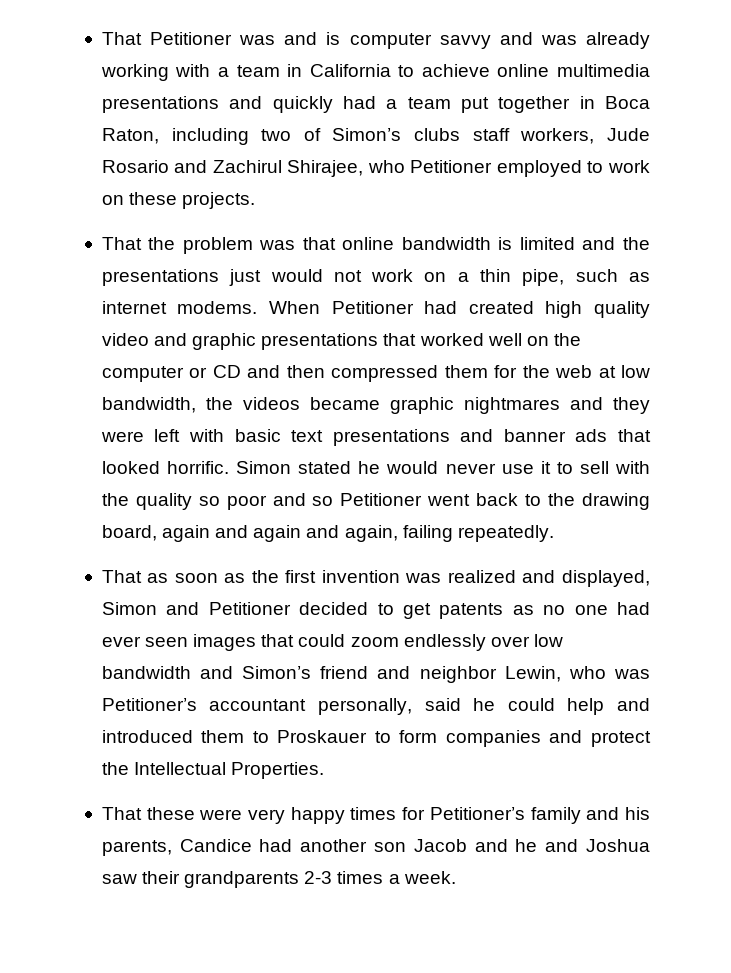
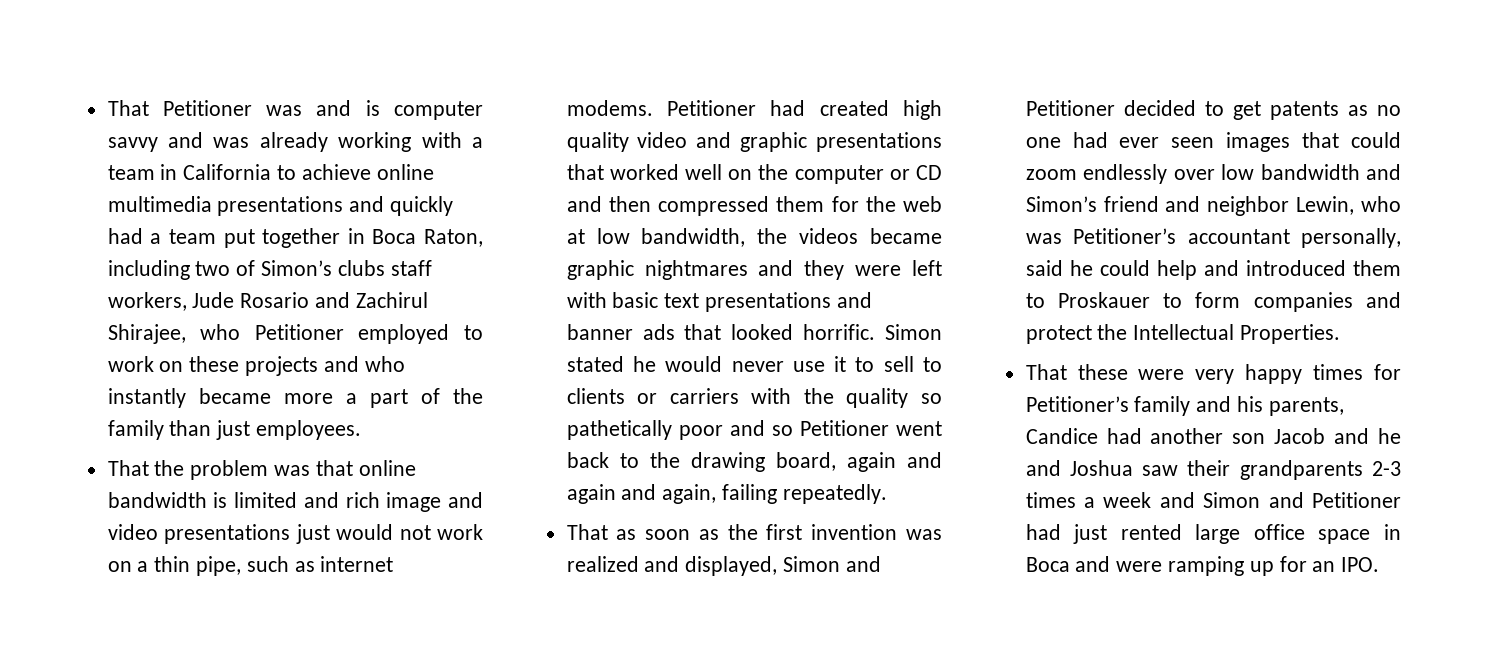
[182,192,256,209] projects. -> [245,356,405,376] [107,388,484,408] [107,420,362,440] projects and who instantly became more a part of the family than just employees.
[623,237,650,250] the -> [345,492,484,512] [107,524,158,540] rich image and video
[269,301,321,314] When -> (653, 108) none
(609, 467) none -> [923,357,942,372] [566,388,739,404] to clients or carriers
(220, 501) none -> [566,420,672,440] pathetically
[403,871,456,884] week. -> [1103,492,1401,508] [1025,524,1401,544] [1025,556,1380,576] week and Simon and Petitioner had just rented large office space in Boca and were ramping up for an IPO.

